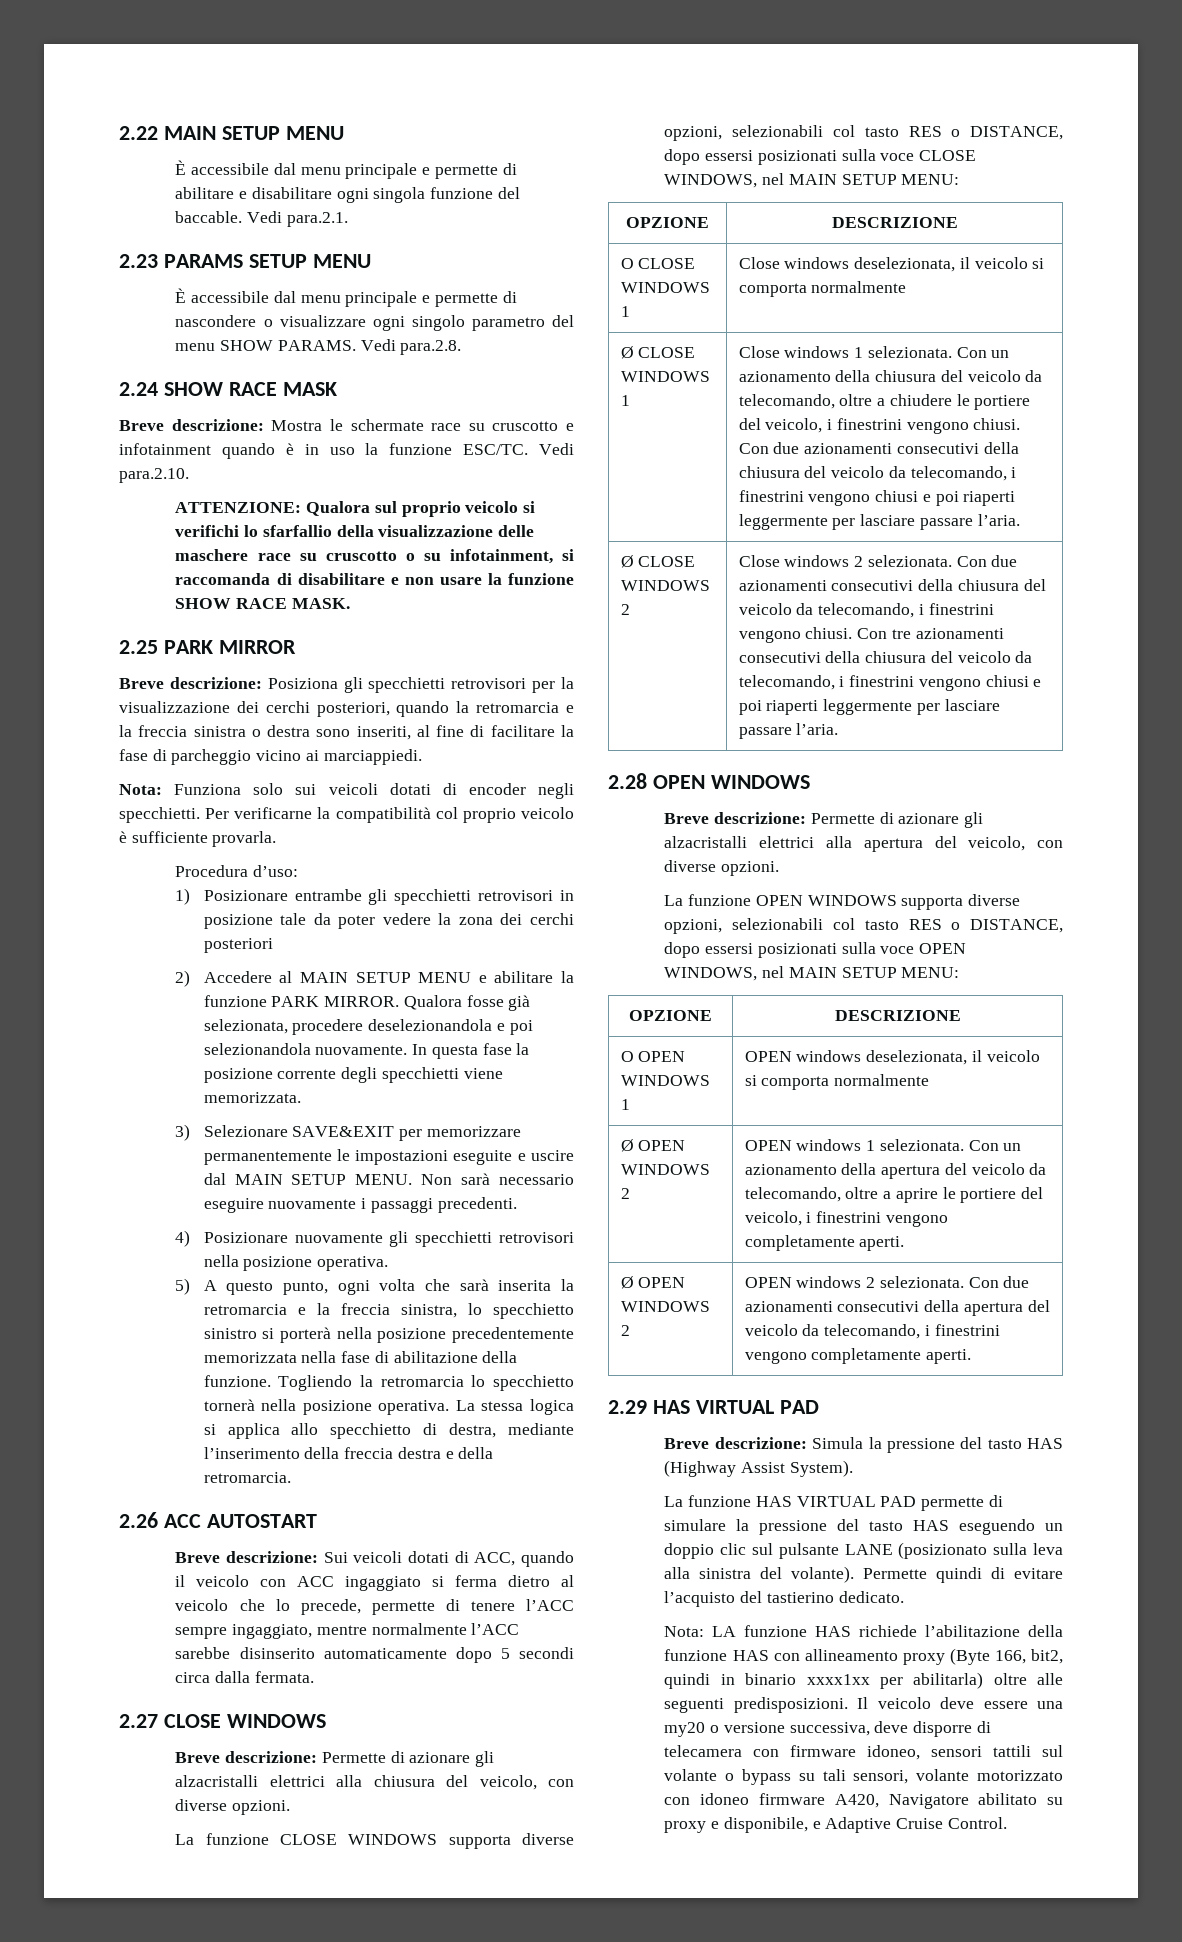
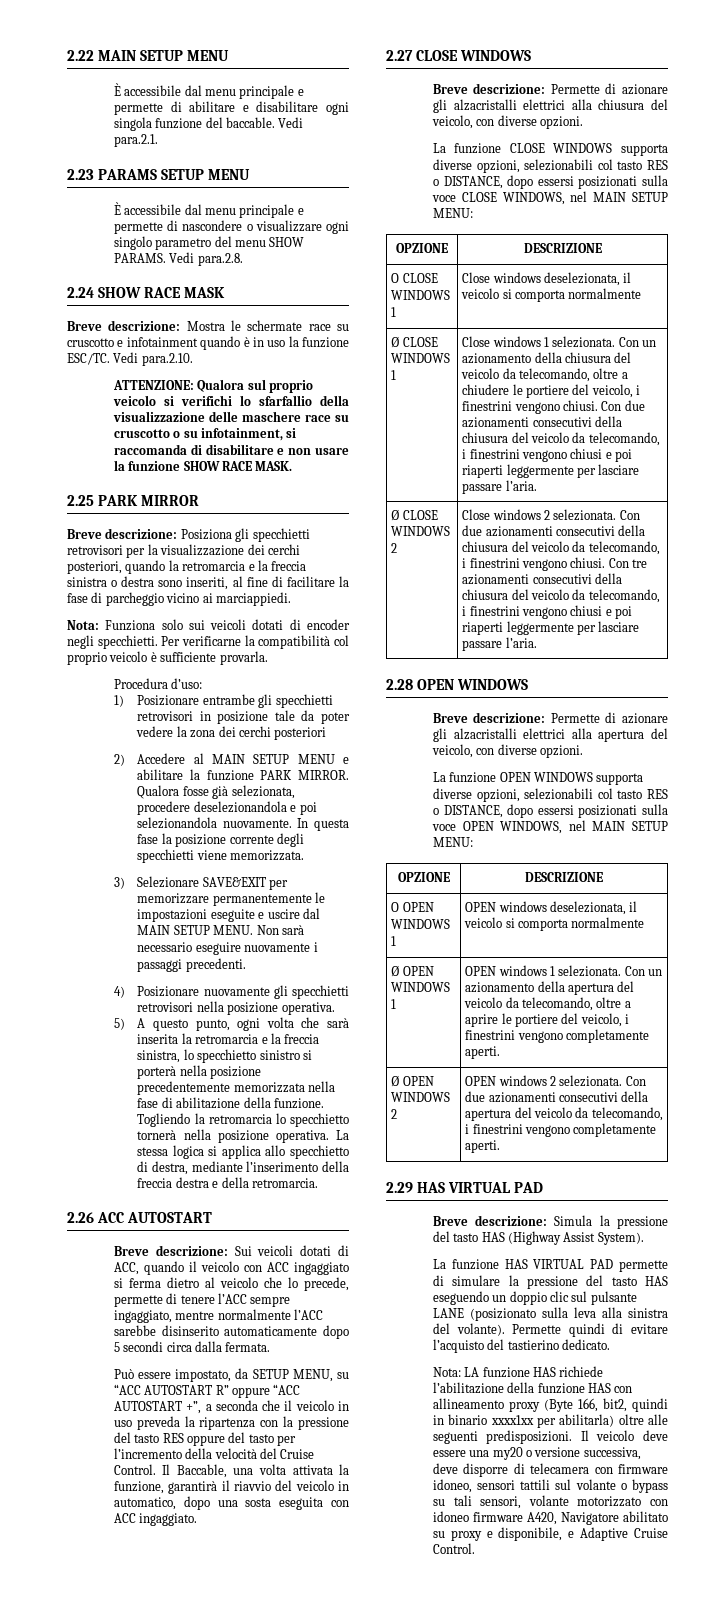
(314, 1677) none -> [113,1368,349,1382] [113,1384,301,1398] [113,1400,349,1414] [113,1416,349,1430] [113,1432,297,1446] [113,1448,315,1459] [113,1464,349,1478] [113,1480,349,1494] [113,1496,349,1510] [113,1513,198,1526] // Può essere impostato, da SETUP MENU, su “ACC AUTOSTART R” oppure “ACC AUTOSTART +”, a seconda che il veicolo in uso preveda la ripartenza con la pressione del tasto RES oppure del tasto per l’incremento della velocità del Cruise Control. Il Baccable, una volta attivata la funzione, garantirà il riavvio del veicolo in automatico, dopo una sosta eseguita con ACC ingaggiato.
[620,1188,630,1199] 2 -> [391,999,397,1009] 1

